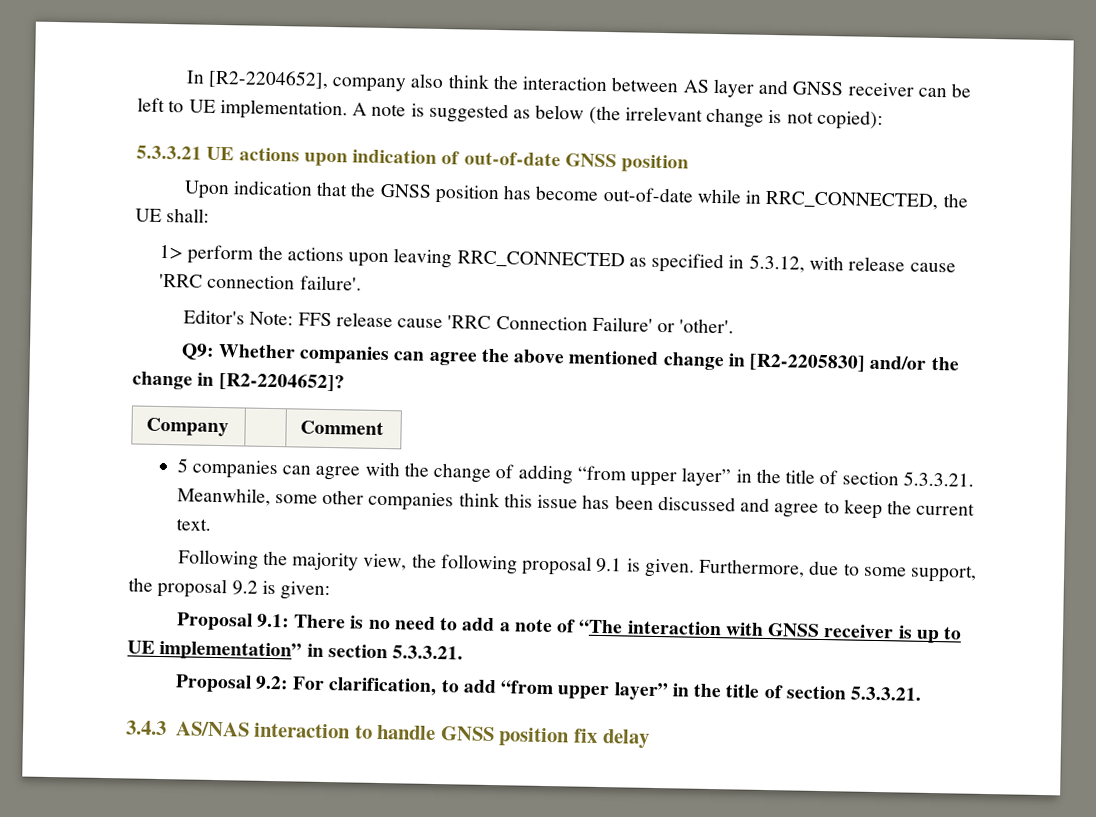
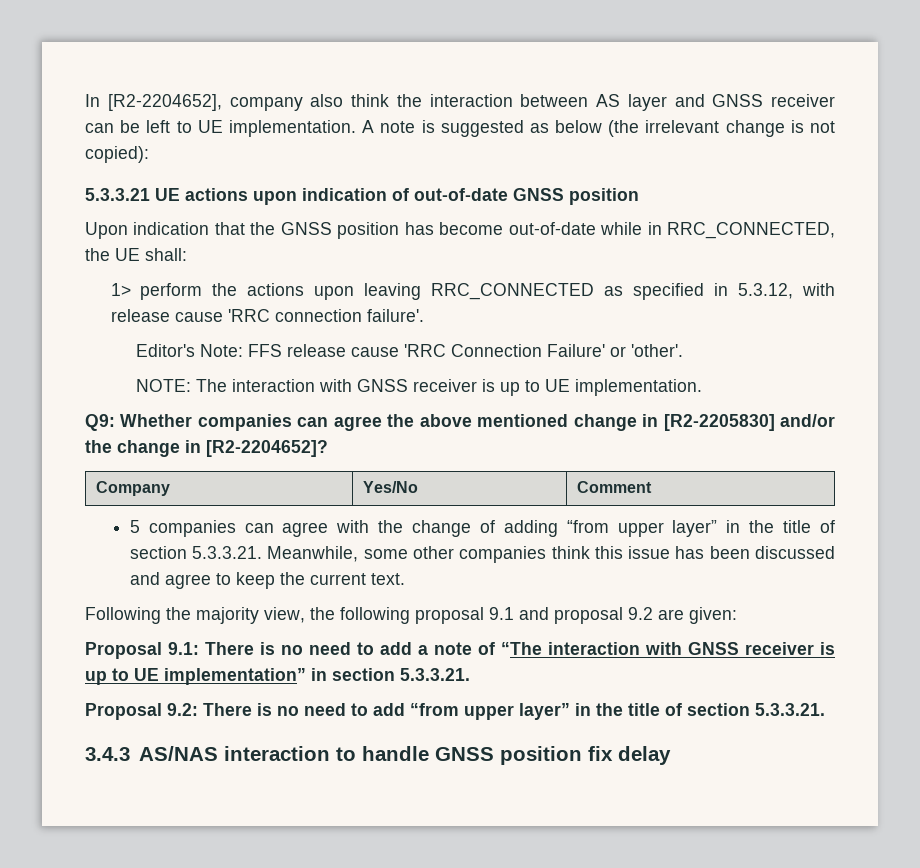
(735, 326) none -> [136,379,703,396] // NOTE: The interaction with GNSS receiver is up to UE implementation.
(230, 427) none -> [362,481,418,493] Yes/No
[626,558,978,583] [128,577,153,592] is given. Furthermore, due to some support, the -> [519,607,549,620] and
[261,580,276,595] is -> [658,609,684,620] are
[292,676,438,697] For clarification, -> [203,703,346,716] There is no need

